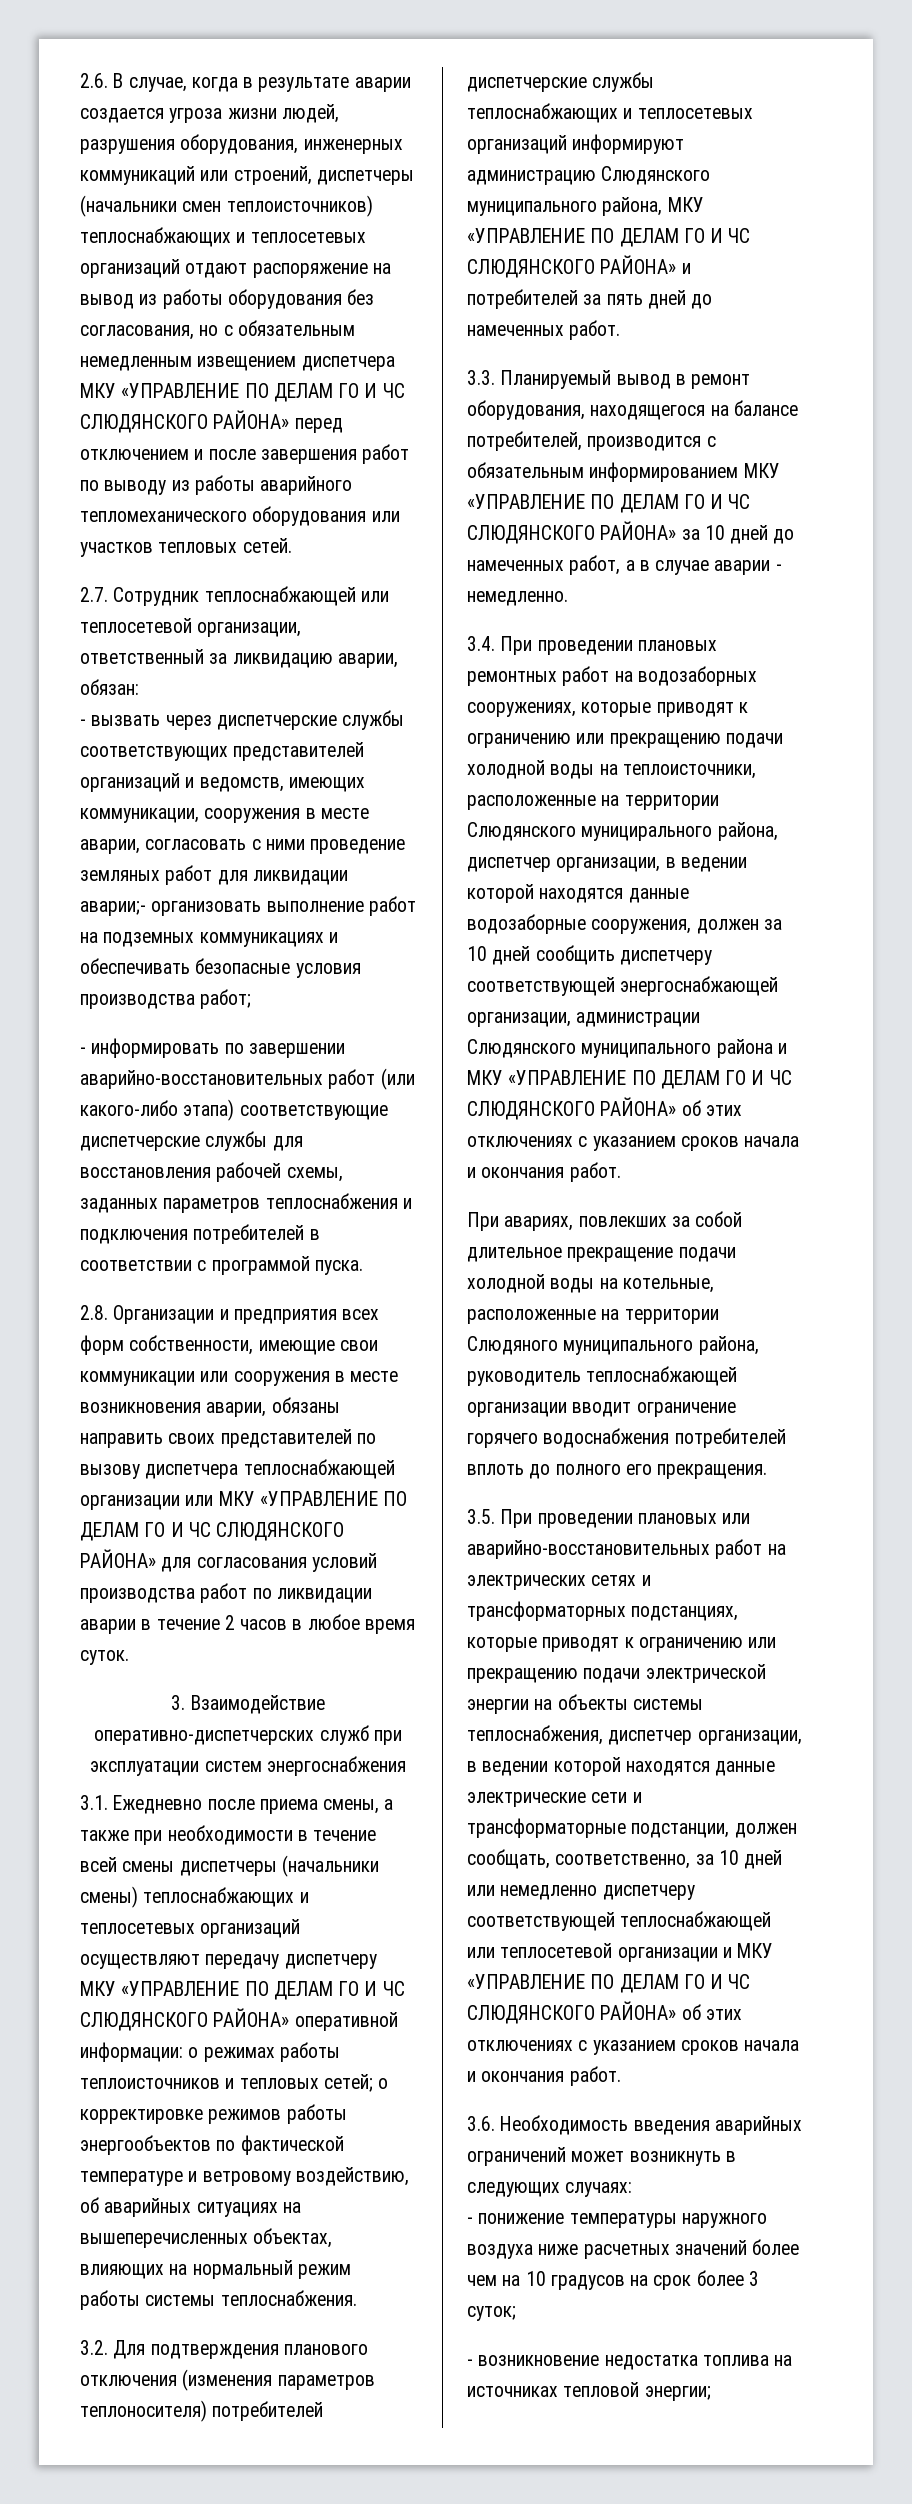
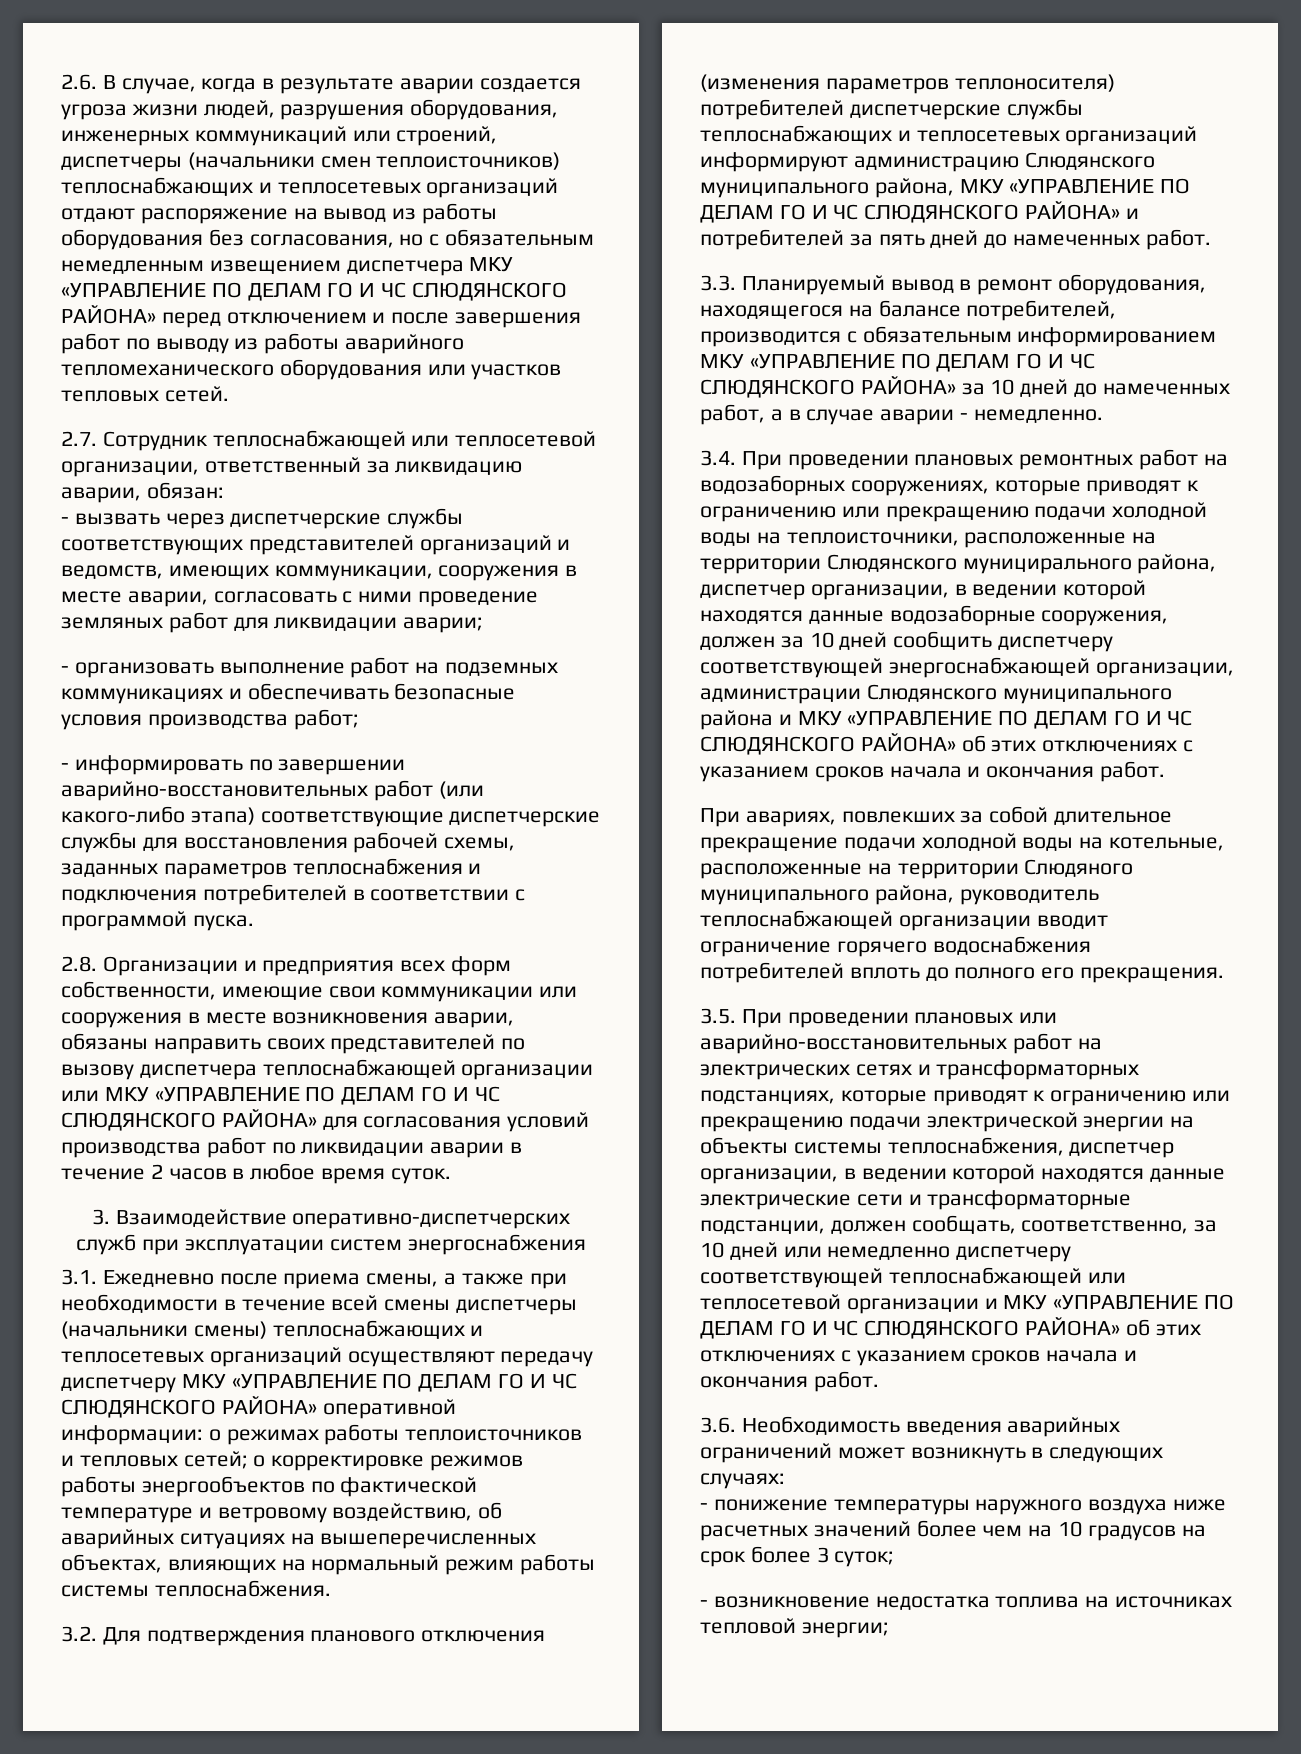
[80,901,146,916] аварии;- -> [403,617,484,633] [61,666,69,673] аварии; // -

